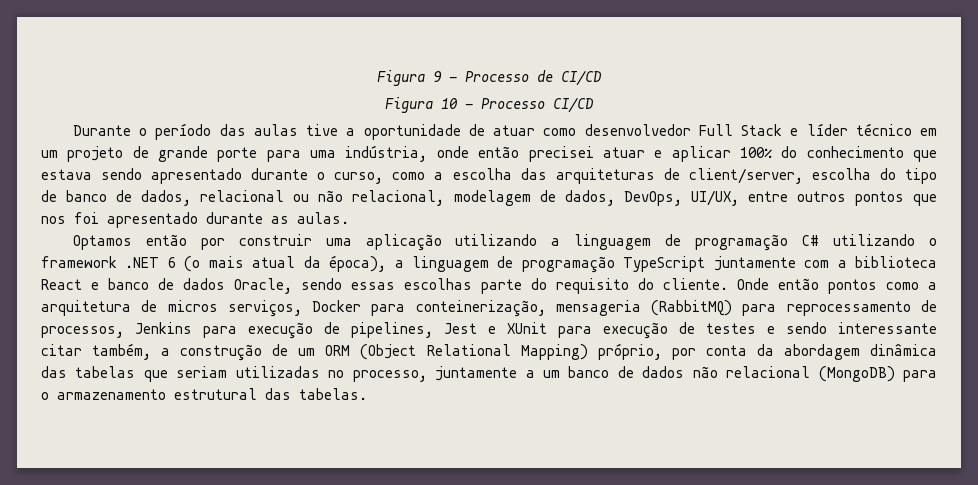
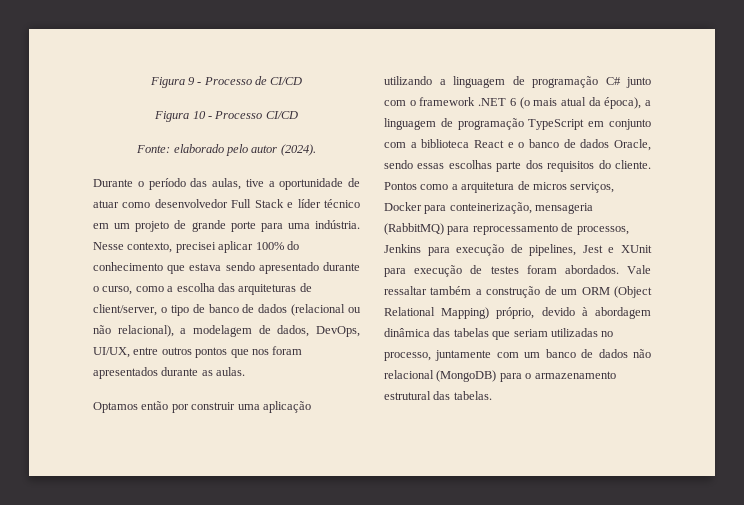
(593, 105) none -> [136,144,316,156] // Fonte: elaborado pelo autor (2024).
[253,124,298,136] aulas -> [212,178,241,190] aulas,
[345,145,663,162] indústria, onde então precisei atuar e -> [315,220,360,229] [93,242,216,253] indústria. Nesse contexto, precisei
[811,168,896,180] escolha do -> [160,307,167,313] o
[141,190,445,206] dados, relacional ou não relacional, -> [258,304,361,316] [93,325,187,337] dados (relacional ou não relacional), a
[74,212,198,228] foi apresentado -> [272,346,303,355] [93,367,158,379] foram apresentados
[833,234,916,246] utilizando -> [626,77,651,88] [384,100,406,106] junto com
[713,256,796,271] juntamente -> [588,119,651,130] em conjunto
(99, 286) none -> [518,142,525,148] o
[531,278,877,294] do requisito do cliente. Onde então pontos -> [525,160,651,172] [384,182,417,190] dos requisitos do cliente. Pontos
[767,322,937,334] [41,343,152,360] e sendo interessante citar também, -> [526,265,651,274] [384,286,472,295] foram abordados. Vale ressaltar também
[671,344,774,360] por conta da -> [541,307,588,316] devido à
[525,370,535,378] a -> [496,352,519,358] com

